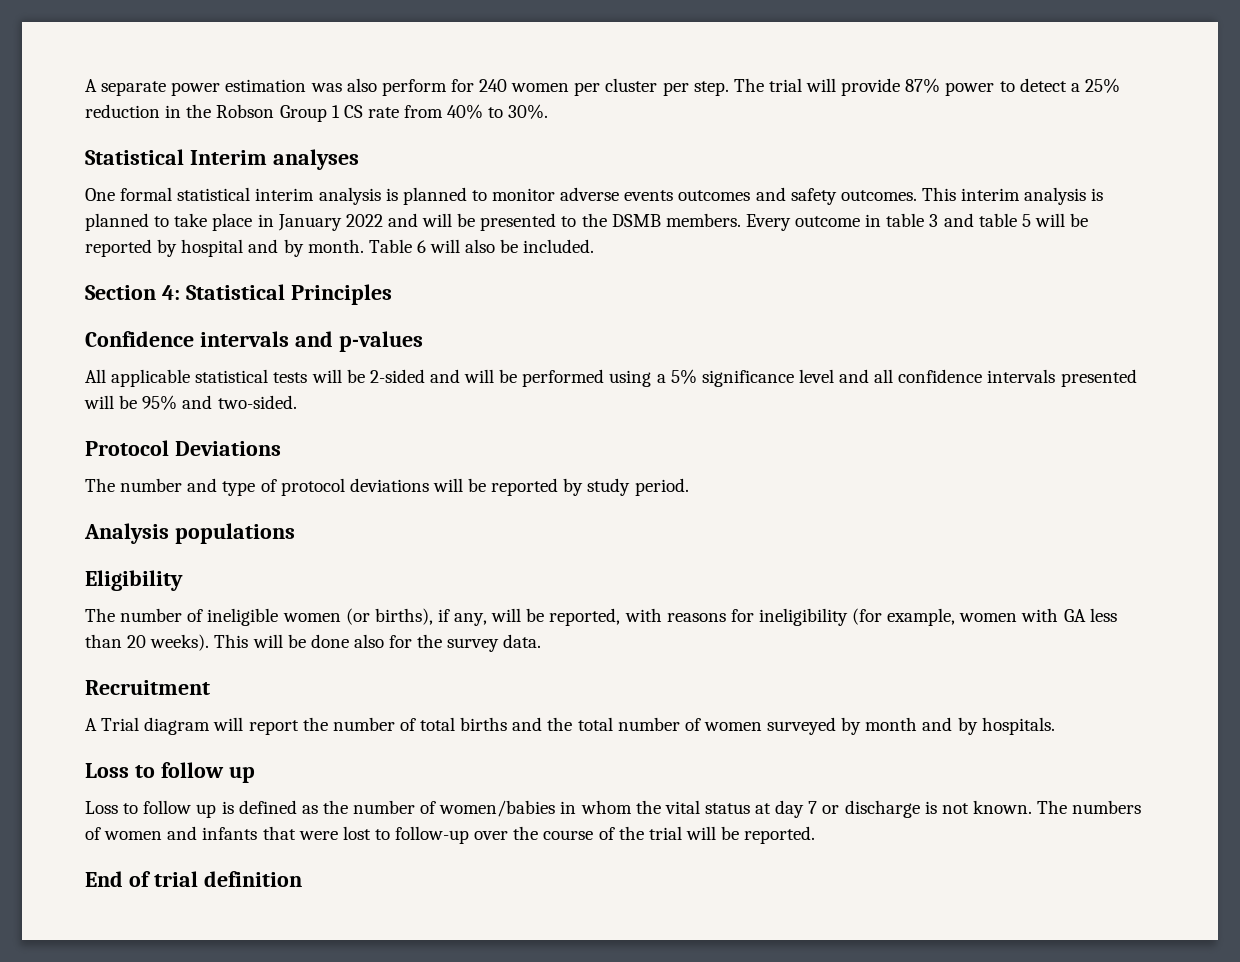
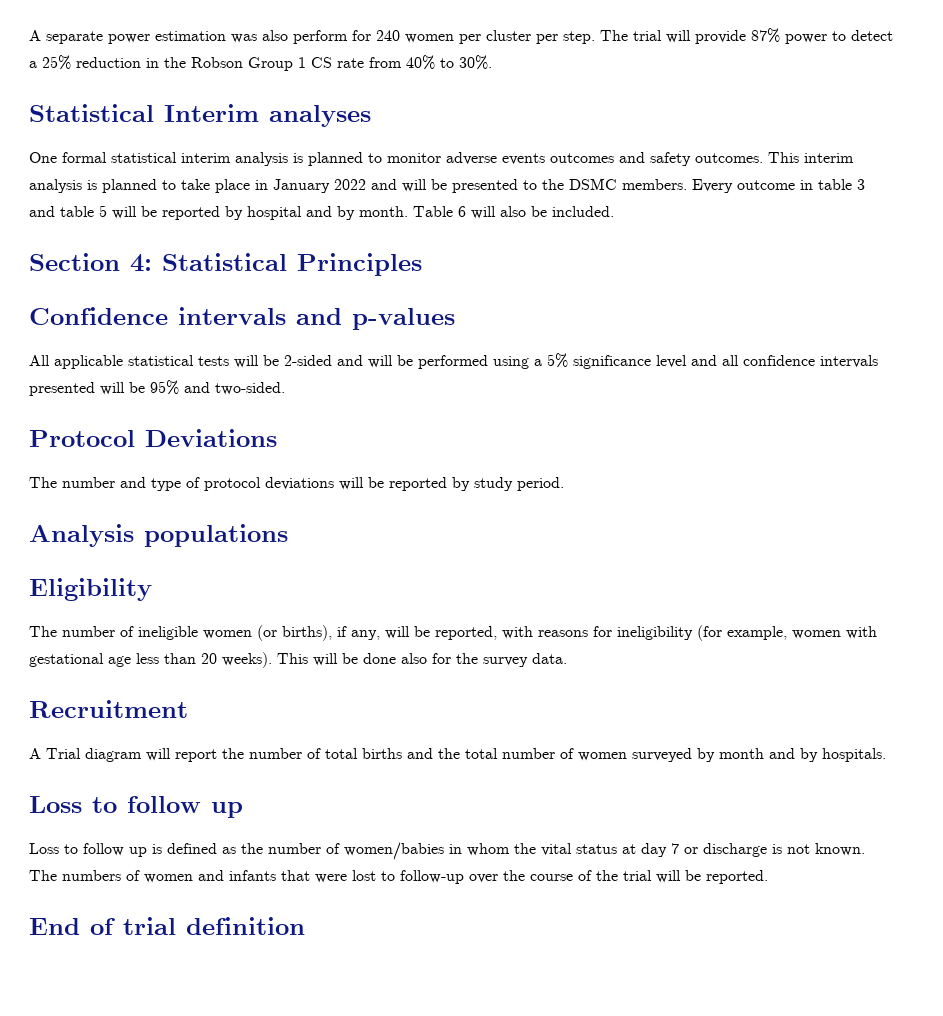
[611,214,661,227] DSMB -> [569,178,617,190] DSMC
[1063,609,1086,622] GA -> [29,653,131,667] gestational age

